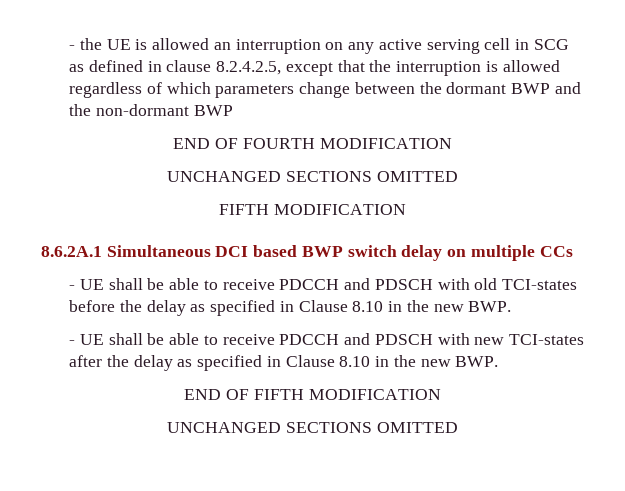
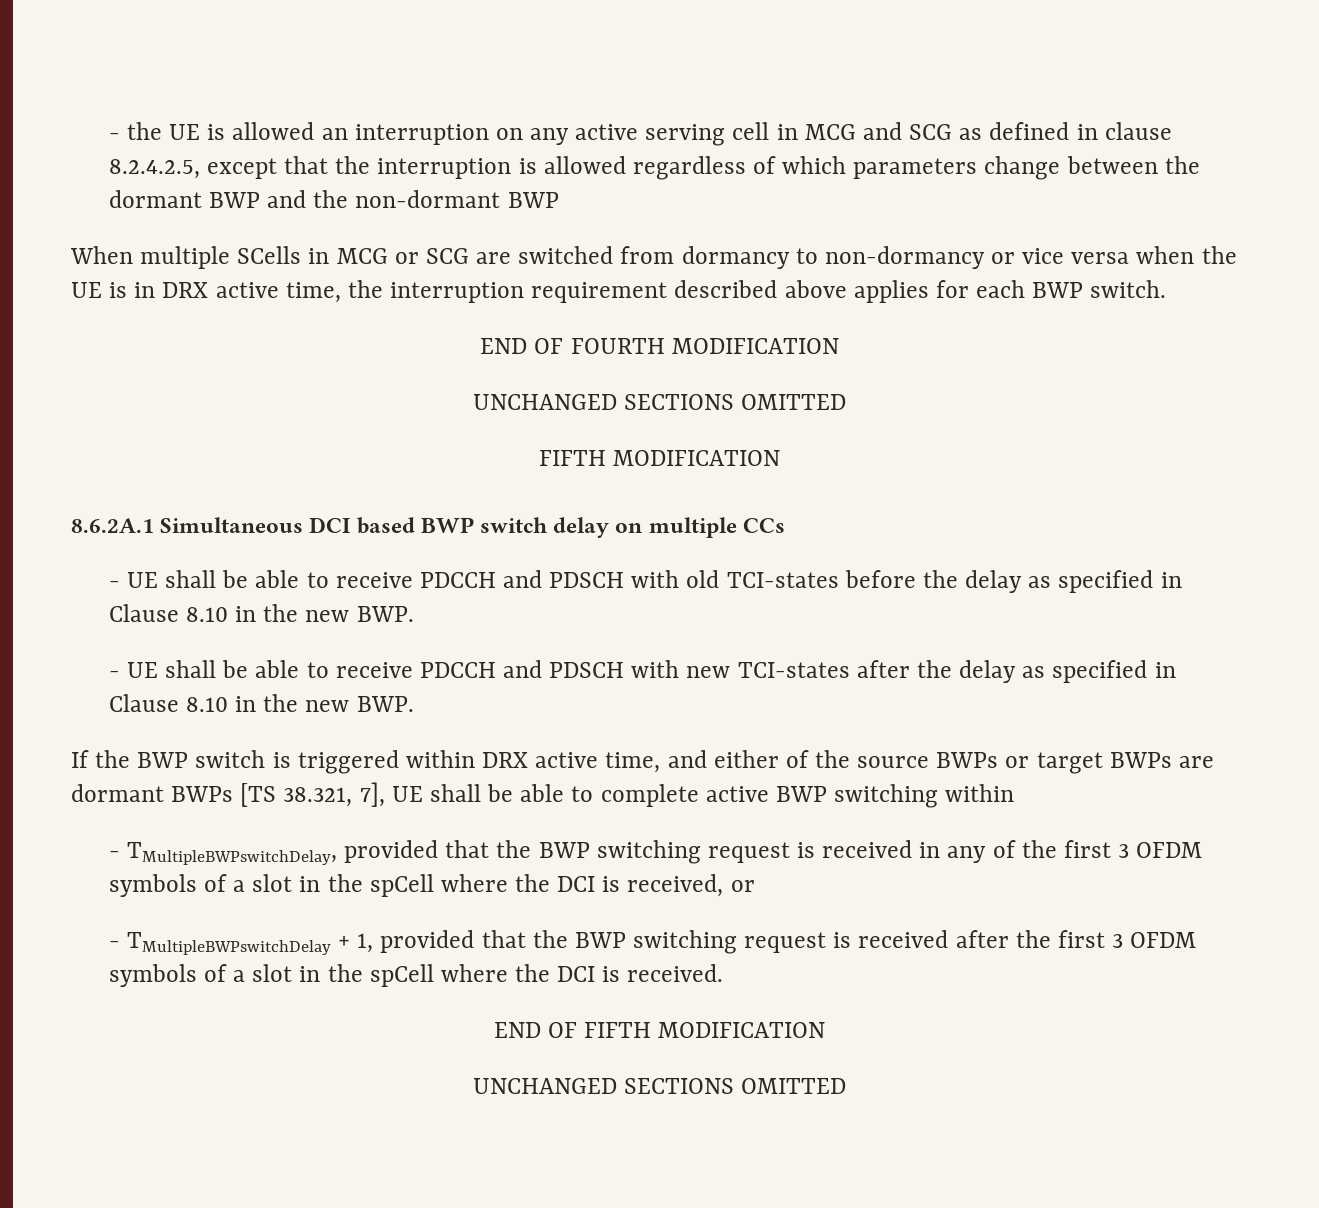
(529, 44) none -> [804,122,902,140] MCG and
(233, 110) none -> [70,246,1237,269] [71,280,1167,303] // When multiple SCells in MCG or SCG are switched from dormancy to non-dormancy or vice versa when the UE is in DRX active time, the interruption requirement described above applies for each BWP switch.
(499, 361) none -> [71,750,1214,774] [71,782,1015,808] [108,840,1203,865] [108,874,755,897] [108,930,1197,955] [108,964,724,987] // If the BWP switch is triggered within DRX active time, and either of the source BWPs or target BWPs are dormant BWPs [TS 38.321, 7], UE shall be able to complete active BWP switching within // - TMultipleBWPswitchDelay, provided that the BWP switching request is received in any of the first 3 OFDM symbols of a slot in the spCell where the DCI is received, or // - TMultipleBWPswitchDelay + 1, provided that the BWP switching request is received after the first 3 OFDM symbols of a slot in the spCell where the DCI is received.

